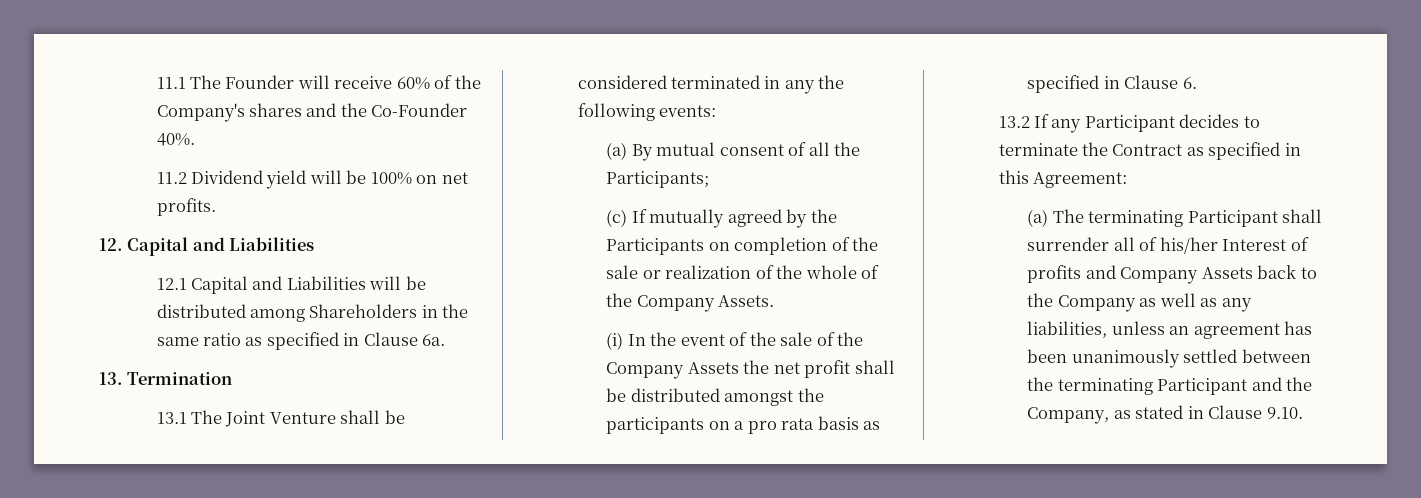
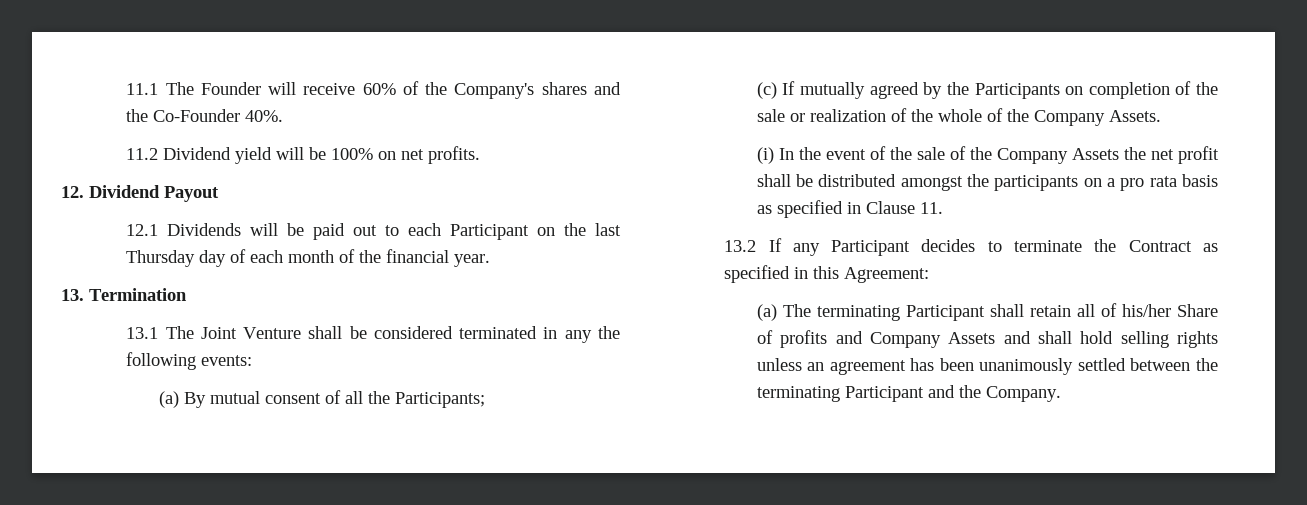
[127,237,315,256] [156,276,426,294] [156,304,469,322] [156,332,446,350] Capital and Liabilities // 12.1 Capital and Liabilities will be distributed among Shareholders in the same ratio as specified in Clause 6a. -> [89,185,219,202] [126,223,621,240] [126,249,491,267] Dividend Payout // 12.1 Dividends will be paid out to each Participant on the last Thursday day of each month of the financial year.
[1182,77,1197,89] 6. -> [919,202,943,214] 11.
[1027,237,1110,251] surrender -> [1029,305,1071,317] retain
[1222,239,1287,251] Interest -> [1177,304,1218,317] Share
[1257,265,1317,279] [1027,293,1252,312] [1027,321,1108,338] back to the Company as well as any liabilities, -> [1003,331,1218,348] and shall hold selling rights
[1027,405,1303,424] Company, as stated in Clause 9.10. -> [985,386,1061,402] Company.

